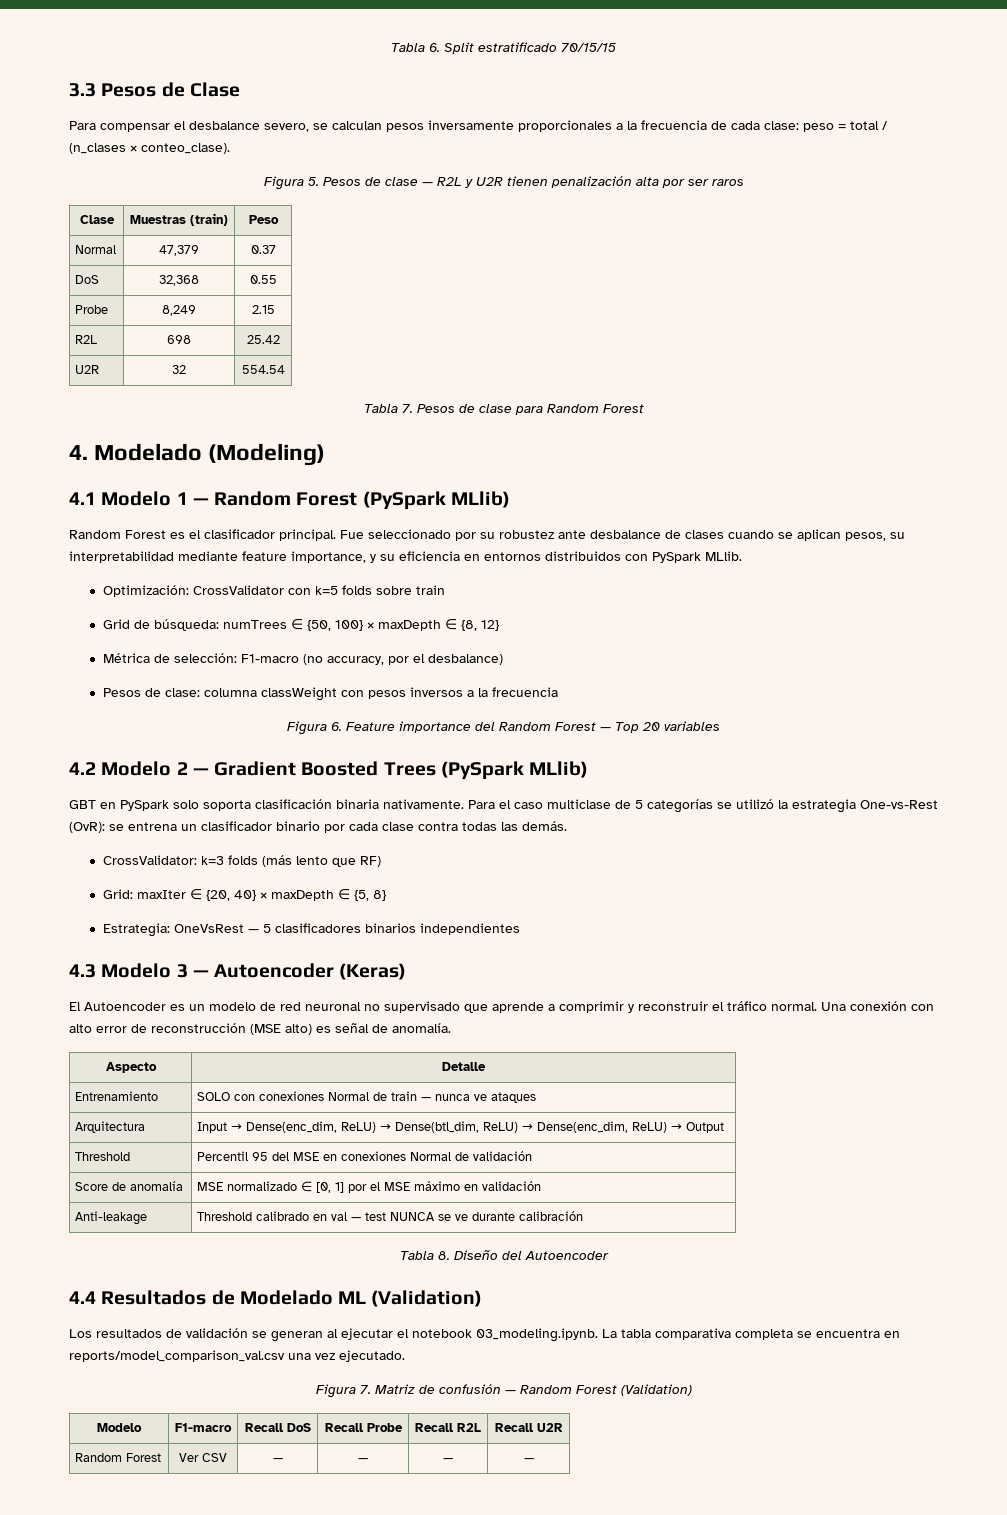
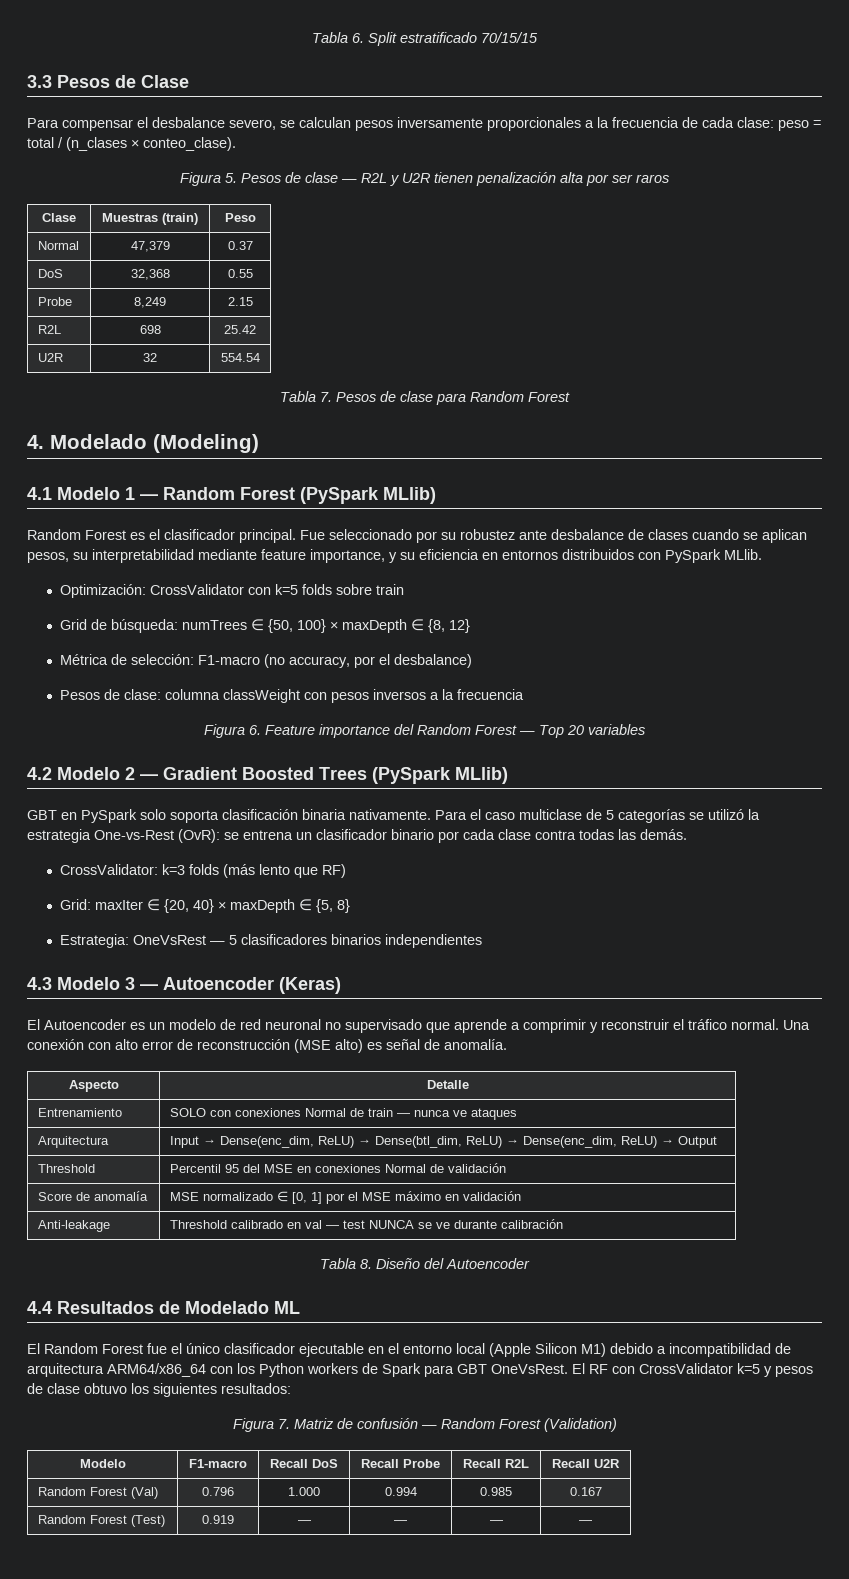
[371,1290,483,1307] [69,1328,900,1342] [69,1350,405,1362] (Validation) // Los resultados de validación se generan al ejecutar el notebook 03_modeling.ipynb. La tabla comparativa completa se encuentra en reports/model_comparison_val.csv una vez ejecutado. -> [27,1343,791,1357] [27,1363,813,1377] [27,1383,291,1397] // El Random Forest fue el único clasificador ejecutable en el entorno local (Apple Silicon M1) debido a incompatibilidad de arquitectura ARM64/x86_64 con los Python workers de Spark para GBT OneVsRest. El RF con CrossValidator k=5 y pesos de clase obtuvo los siguientes resultados:
[179,1453,227,1462] | Ver CSV -> [130,1487,158,1499] [202,1487,234,1496] [288,1487,320,1496] [384,1487,417,1496] [480,1487,512,1496] [569,1487,602,1496] [37,1515,165,1527] [202,1515,234,1524] (Val) | 0.796 | 1.000 | 0.994 | 0.985 | 0.167 // Random Forest (Test) | 0.919

